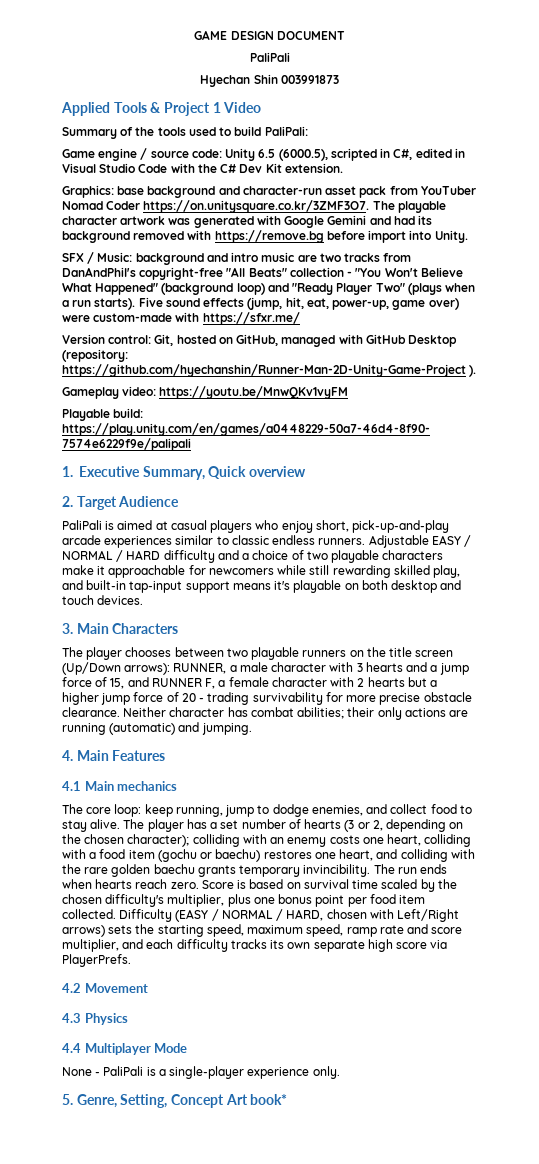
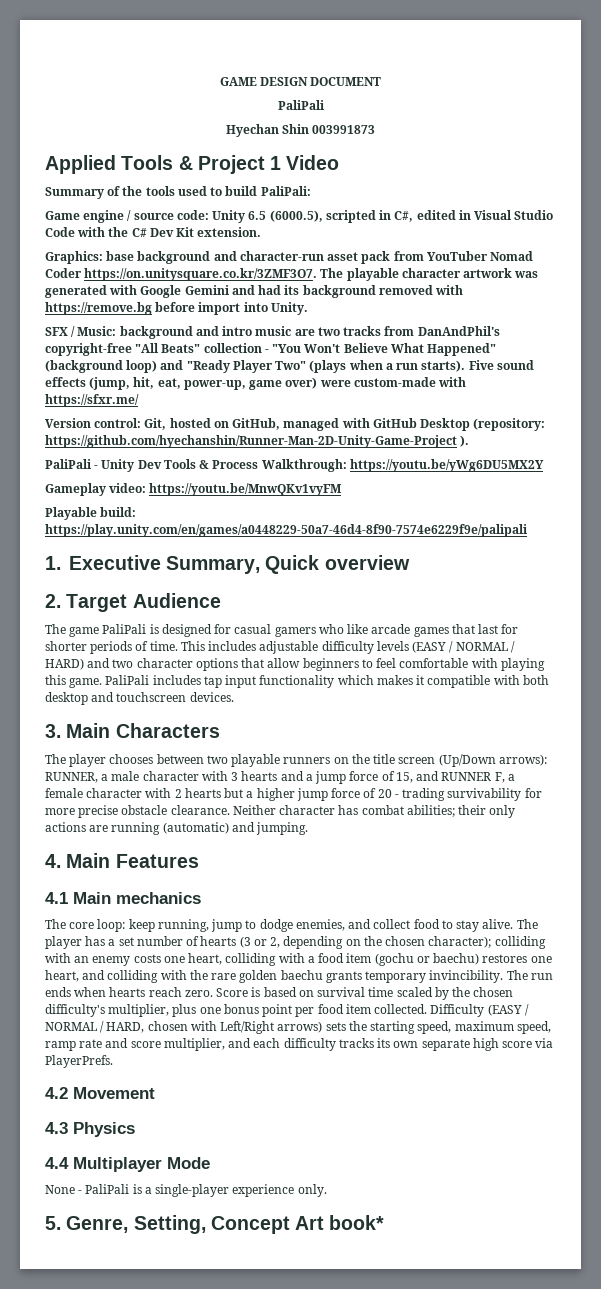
(477, 371) none -> [45,459,544,472] // PaliPali - Unity Dev Tools & Process Walkthrough: https://youtu.be/yWg6DU5MX2Y
[62,520,450,533] [62,535,472,548] [62,550,444,563] [62,565,461,578] [62,580,359,593] PaliPali is aimed at casual players who enjoy short, pick-up-and-play arcade experiences similar to classic endless runners. Adjustable EASY / NORMAL / HARD difficulty and a choice of two playable characters make it approachable for newcomers while still rewarding skilled play, and built-in tap-input support means it's playable on -> [45,624,519,637] [45,641,515,654] [45,658,545,671] [45,675,520,688] The game PaliPali is designed for casual gamers who like arcade games that last for shorter periods of time. This includes adjustable difficulty levels (EASY / NORMAL / HARD) and two character options that allow beginners to feel comfortable with playing this game. PaliPali includes tap input functionality which makes it compatible with
[62,595,94,605] touch -> [116,692,187,702] touchscreen

